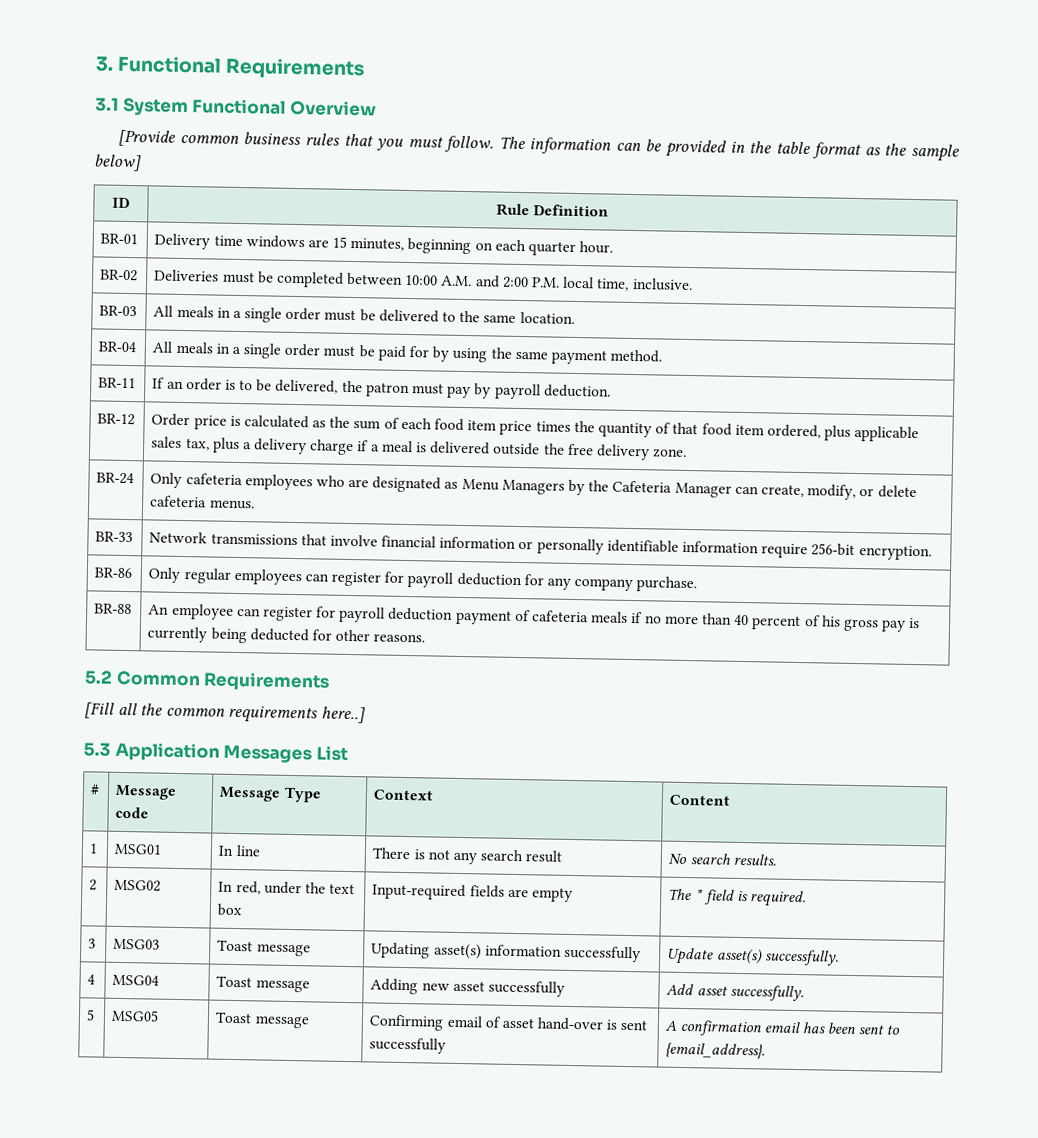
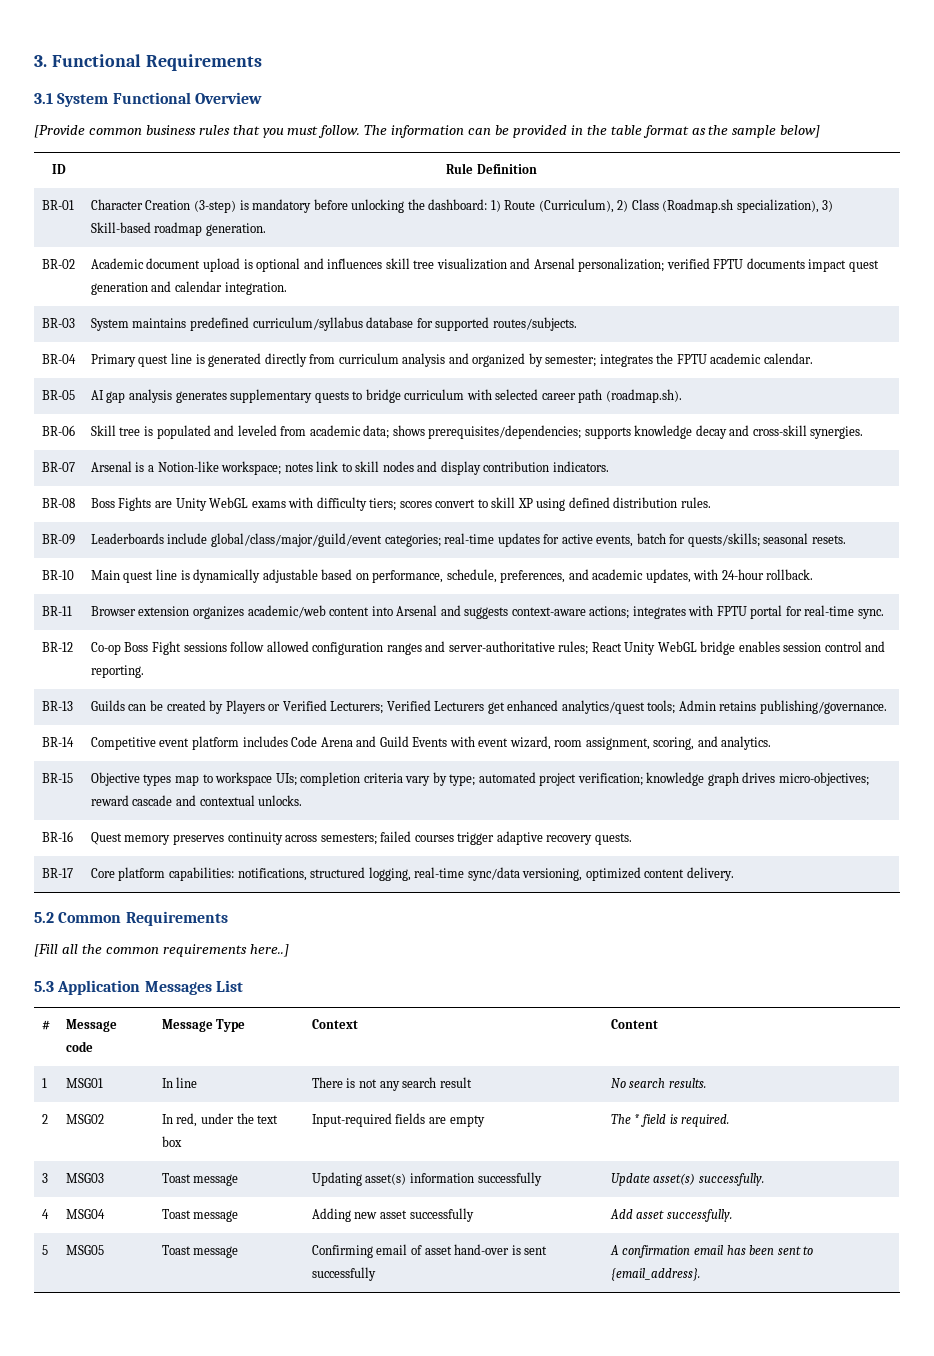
[154,233,614,256] [100,269,139,282] [154,269,693,292] [99,305,138,317] [153,305,575,324] [98,341,137,353] [152,341,663,365] [98,377,137,389] [152,377,611,400] [97,413,136,426] [151,413,920,443] [151,436,688,461] [96,472,135,485] [150,472,917,500] [150,495,255,510] [95,531,134,543] [149,531,932,561] [94,567,133,579] [148,567,698,593] [94,603,133,615] [148,603,921,632] [147,626,426,644] Delivery time windows are 15 minutes, beginning on each quarter hour. // BR-02 | Deliveries must be completed between 10:00 A.M. and 2:00 P.M. local time, inclusive. // BR-03 | All meals in a single order must be delivered to the same location. // BR-04 | All meals in a single order must be paid for by using the same payment method. // BR-11 | If an order is to be delivered, the patron must pay by payroll deduction. // BR-12 | Order price is calculated as the sum of each food item price times the quantity of that food item ordered, plus applicable sales tax, plus a delivery charge if a meal is delivered outside the free delivery zone. // BR-24 | Only cafeteria employees who are designated as Menu Managers by the Cafeteria Manager can create, modify, or delete cafeteria menus. // BR-33 | Network transmissions that involve financial information or personally identifiable information require 256-bit encryption. // BR-86 | Only regular employees can register for payroll deduction for any company purchase. // BR-88 | An employee can register for payroll deduction payment of cafeteria meals if no more than 40 percent of his gross pay is currently being deducted for other reasons. -> [90,199,834,213] [90,222,266,236] [41,259,75,269] [90,258,879,272] [90,281,287,295] [41,318,75,328] [90,317,577,331] [41,354,76,364] [90,353,813,367] [41,390,75,400] [90,389,682,403] [41,425,75,436] [90,425,864,439] [41,462,75,472] [90,461,609,475] [41,498,75,508] [90,497,711,511] [41,534,75,545] [90,533,846,547] [41,570,74,580] [90,569,814,583] [41,606,72,616] [90,605,884,619] [41,642,73,652] [90,641,886,655] [90,665,144,678] [41,701,73,711] [90,700,887,714] [41,737,74,747] [90,736,772,750] [41,773,73,783] [90,772,869,786] [90,795,303,806] [41,831,73,842] [90,831,632,845] [41,868,73,878] [90,867,734,881] Character Creation (3-step) is mandatory before unlocking the dashboard: 1) Route (Curriculum), 2) Class (Roadmap.sh specialization), 3) Skill-based roadmap generation. // BR-02 | Academic document upload is optional and influences skill tree visualization and Arsenal personalization; verified FPTU documents impact quest generation and calendar integration. // BR-03 | System maintains predefined curriculum/syllabus database for supported routes/subjects. // BR-04 | Primary quest line is generated directly from curriculum analysis and organized by semester; integrates the FPTU academic calendar. // BR-05 | AI gap analysis generates supplementary quests to bridge curriculum with selected career path (roadmap.sh). // BR-06 | Skill tree is populated and leveled from academic data; shows prerequisites/dependencies; supports knowledge decay and cross-skill synergies. // BR-07 | Arsenal is a Notion-like workspace; notes link to skill nodes and display contribution indicators. // BR-08 | Boss Fights are Unity WebGL exams with difficulty tiers; scores convert to skill XP using defined distribution rules. // BR-09 | Leaderboards include global/class/major/guild/event categories; real-time updates for active events, batch for quests/skills; seasonal resets. // BR-10 | Main quest line is dynamically adjustable based on performance, schedule, preferences, and academic updates, with 24-hour rollback. // BR-11 | Browser extension organizes academic/web content into Arsenal and suggests context-aware actions; integrates with FPTU portal for real-time sync. // BR-12 | Co-op Boss Fight sessions follow allowed configuration ranges and server-authoritative rules; React Unity WebGL bridge enables session control and reporting. // BR-13 | Guilds can be created by Players or Verified Lecturers; Verified Lecturers get enhanced analytics/quest tools; Admin retains publishing/governance. // BR-14 | Competitive event platform includes Code Arena and Guild Events with event wizard, room assignment, scoring, and analytics. // BR-15 | Objective types map to workspace UIs; completion criteria vary by type; automated project verification; knowledge graph drives micro-objectives; reward cascade and contextual unlocks. // BR-16 | Quest memory preserves continuity across semesters; failed courses trigger adaptive recovery quests. // BR-17 | Core platform capabilities: notifications, structured logging, real-time sync/data versioning, optimized content delivery.

